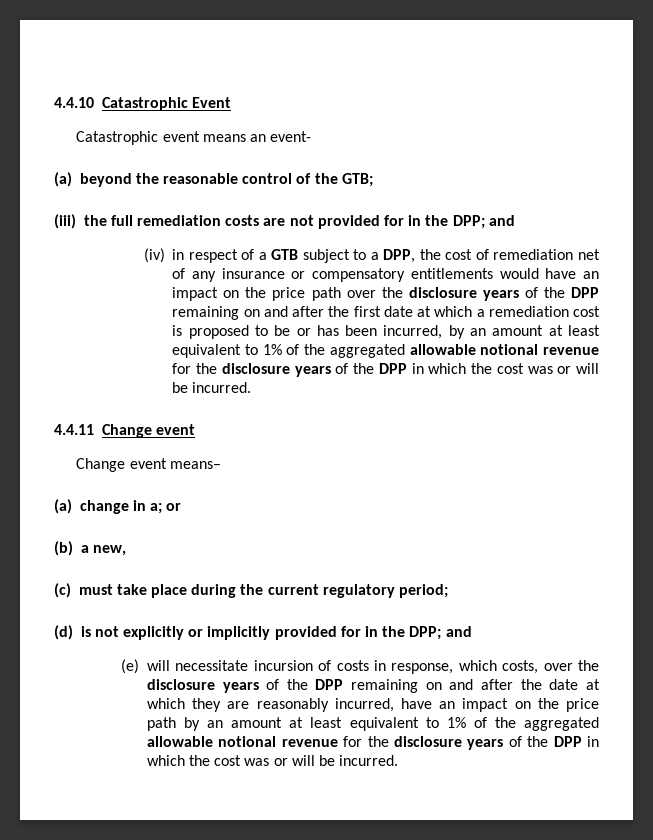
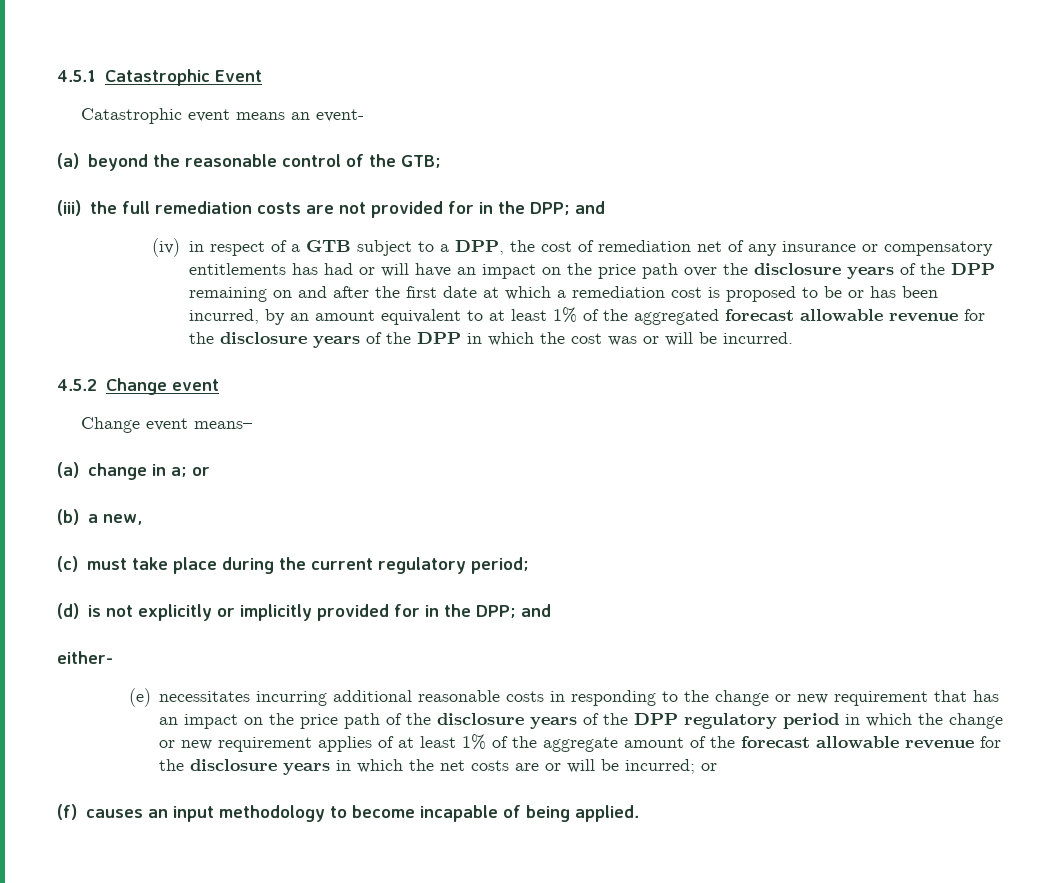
[54,97,94,108] 4.4.10 -> [57,70,96,82] 4.5.1
[499,268,539,279] would -> [292,263,410,277] has had or will
[548,325,601,336] [172,344,539,358] at least equivalent to 1% of the aggregated allowable notional -> [381,307,884,325] equivalent to at least 1% of the aggregated forecast allowable
[54,424,94,435] 4.4.11 -> [57,379,97,391] 4.5.2
(472, 631) none -> [57,651,113,664] // either-
[146,660,599,674] [146,679,600,693] [146,698,599,712] [146,717,599,731] [146,736,599,750] [146,755,399,766] will necessitate incursion of costs in response, which costs, over the disclosure years of the DPP remaining on and after the date at which they are reasonably incurred, have an impact on the price path by an amount at least equivalent to 1% of the aggregated allowable notional revenue for the disclosure years of the DPP in which the cost was or will be incurred. -> [159,690,1000,706] [159,713,1004,729] [159,734,1002,752] [159,759,718,775] [57,804,639,822] necessitates incurring additional reasonable costs in responding to the change or new requirement that has an impact on the price path of the disclosure years of the DPP regulatory period in which the change or new requirement applies of at least 1% of the aggregate amount of the forecast allowable revenue for the disclosure years in which the net costs are or will be incurred; or // (f) causes an input methodology to become incapable of being applied.

